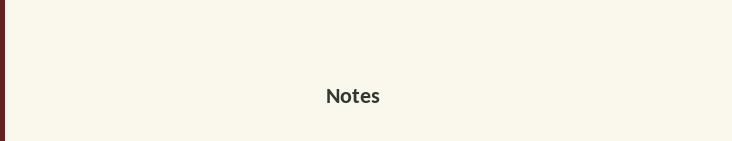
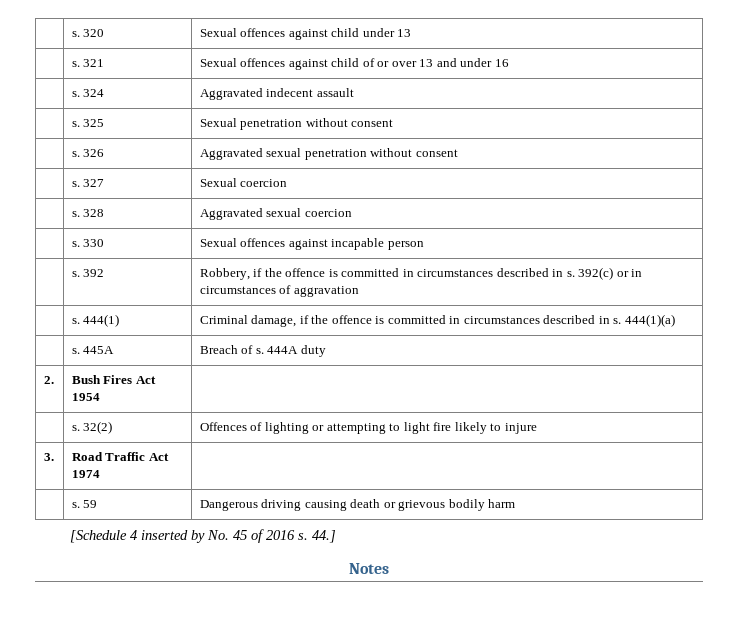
(326, 96) none -> [71,29,105,37] [199,28,412,40] [71,59,105,67] [199,58,509,70] [71,89,105,97] [199,88,354,100] [71,119,105,127] [199,118,394,130] [71,149,105,157] [199,148,458,160] [71,179,105,187] [199,178,288,187] [71,209,105,217] [199,208,352,220] [71,239,105,247] [199,238,424,250] [71,269,105,277] [199,267,643,280] [199,285,359,297] [71,314,120,327] [199,314,675,327] [71,346,115,354] [199,345,326,357] [43,376,54,384] [71,375,156,384] [71,393,100,401] [71,421,113,434] [199,422,537,434] [43,453,54,461] [71,452,169,461] [71,470,100,478] [71,500,98,508] [199,499,516,511] [70,529,337,543] | s. 320 | Sexual offences against child under 13 // | s. 321 | Sexual offences against child of or over 13 and under 16 // | s. 324 | Aggravated indecent assault // | s. 325 | Sexual penetration without consent // | s. 326 | Aggravated sexual penetration without consent // | s. 327 | Sexual coercion // | s. 328 | Aggravated sexual coercion // | s. 330 | Sexual offences against incapable person // | s. 392 | Robbery, if the offence is committed in circumstances described in s. 392(c) or in circumstances of aggravation // | s. 444(1) | Criminal damage, if the offence is committed in circumstances described in s. 444(1)(a) // | s. 445A | Breach of s. 444A duty // 2. | Bush Fires Act 1954 | // | s. 32(2) | Offences of lighting or attempting to light fire likely to injure // 3. | Road Traffic Act 1974 | // | s. 59 | Dangerous driving causing death or grievous bodily harm // [Schedule 4 inserted by No. 45 of 2016 s. 44.] //

